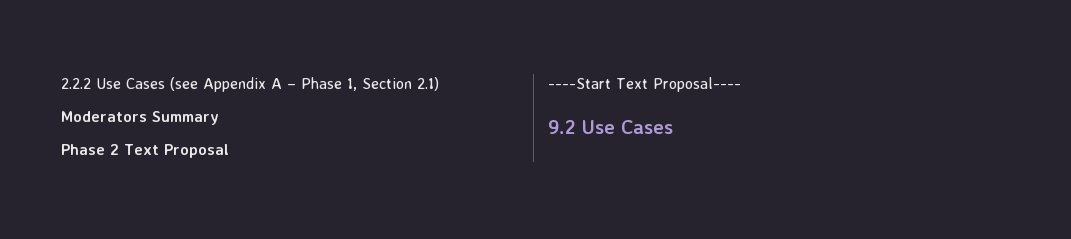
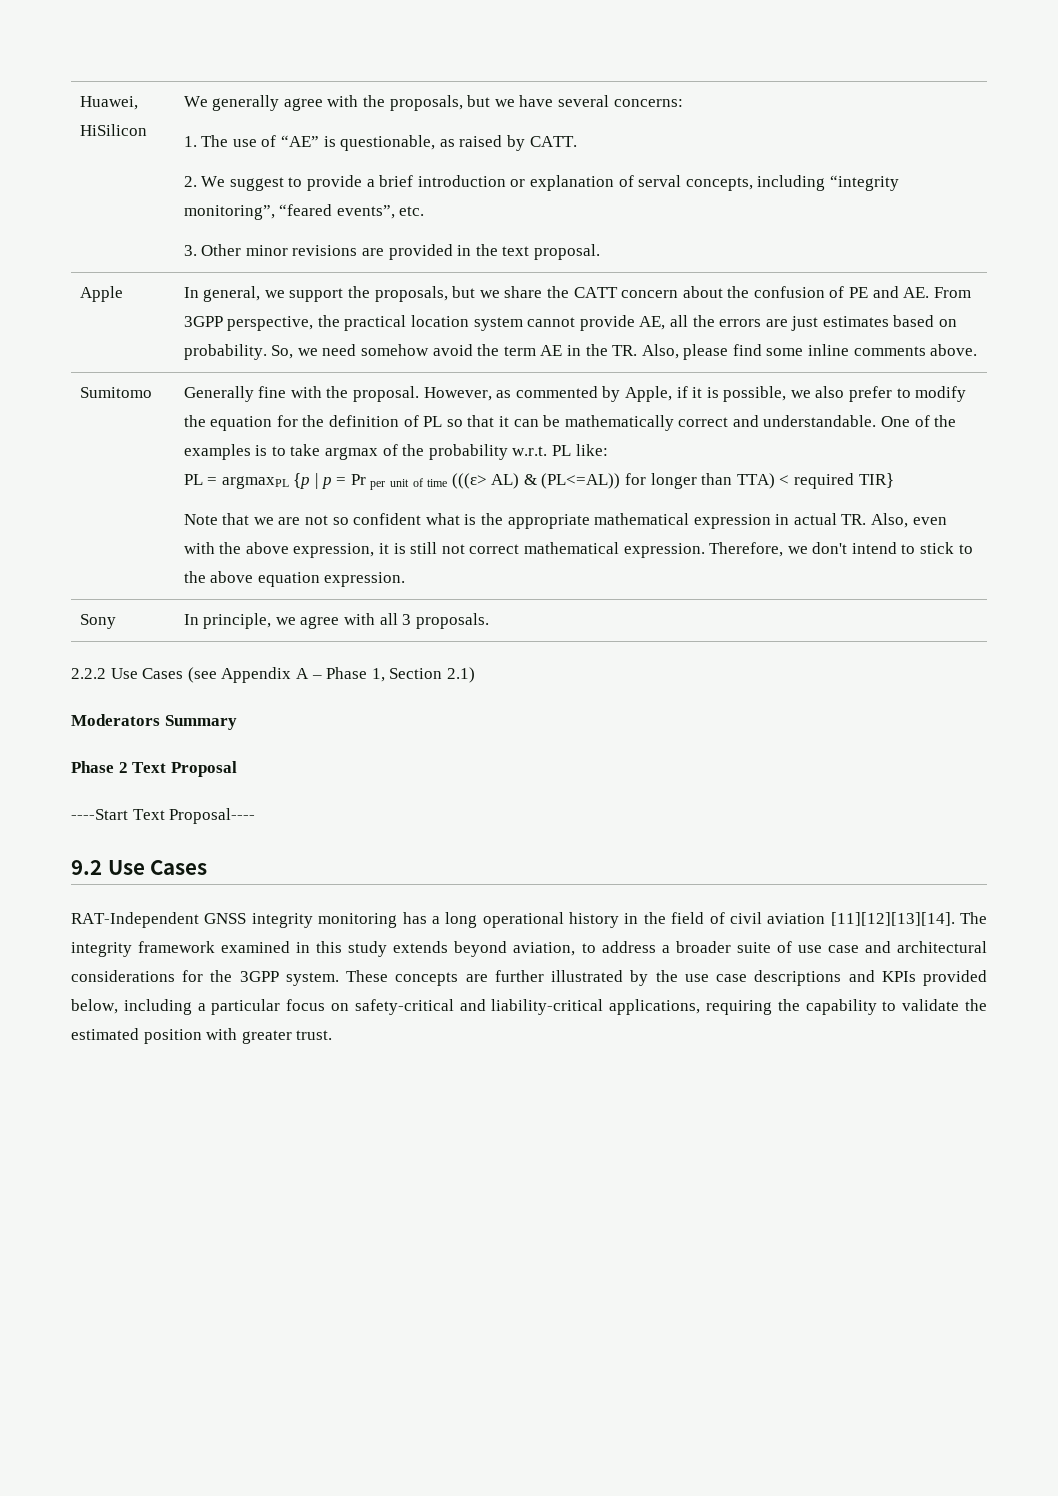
(61, 83) none -> [79,96,138,110] [79,124,147,136] [183,95,683,111] [183,135,577,151] [183,175,899,191] [183,204,425,220] [183,244,600,260] [79,286,123,302] [183,286,971,302] [183,315,958,331] [183,344,978,360] [79,387,152,398] [183,386,967,402] [183,415,957,431] [183,444,608,460] [183,473,894,490] [183,513,947,529] [183,542,973,558] [183,571,406,587] [79,614,116,629] [183,613,489,629] Huawei, HiSilicon | We generally agree with the proposals, but we have several concerns: // 1. The use of “AE” is questionable, as raised by CATT. // 2. We suggest to provide a brief introduction or explanation of serval concepts, including “integrity monitoring”, “feared events”, etc. // 3. Other minor revisions are provided in the text proposal. // Apple | In general, we support the proposals, but we share the CATT concern about the confusion of PE and AE. From 3GPP perspective, the practical location system cannot provide AE, all the errors are just estimates based on probability. So, we need somehow avoid the term AE in the TR. Also, please find some inline comments above. // Sumitomo | Generally fine with the proposal. However, as commented by Apple, if it is possible, we also prefer to modify the equation for the definition of PL so that it can be mathematically correct and understandable. One of the examples is to take argmax of the probability w.r.t. PL like: // PL = argmaxPL {p | p = Pr per unit of time (((ε> AL) & (PL<=AL)) for longer than TTA) < required TIR} // Note that we are not so confident what is the appropriate mathematical expression in actual TR. Also, even with the above expression, it is still not correct mathematical expression. Therefore, we don't intend to stick to the above equation expression. // Sony | In principle, we agree with all 3 proposals. //
(673, 127) none -> [71,912,987,928] [71,941,987,957] [71,970,988,986] [71,999,987,1015] [71,1028,333,1044] // RAT-Independent GNSS integrity monitoring has a long operational history in the field of civil aviation [11][12][13][14]. The integrity framework examined in this study extends beyond aviation, to address a broader suite of use case and architectural considerations for the 3GPP system. These concepts are further illustrated by the use case descriptions and KPIs provided below, including a particular focus on safety-critical and liability-critical applications, requiring the capability to validate the estimated position with greater trust.

